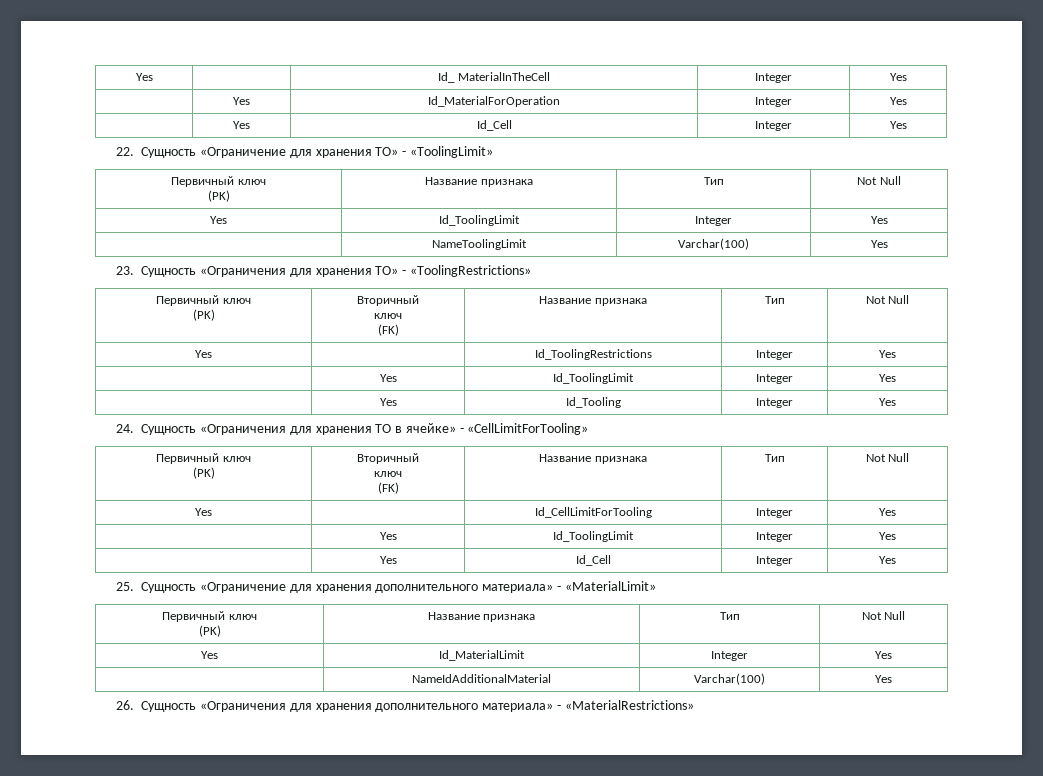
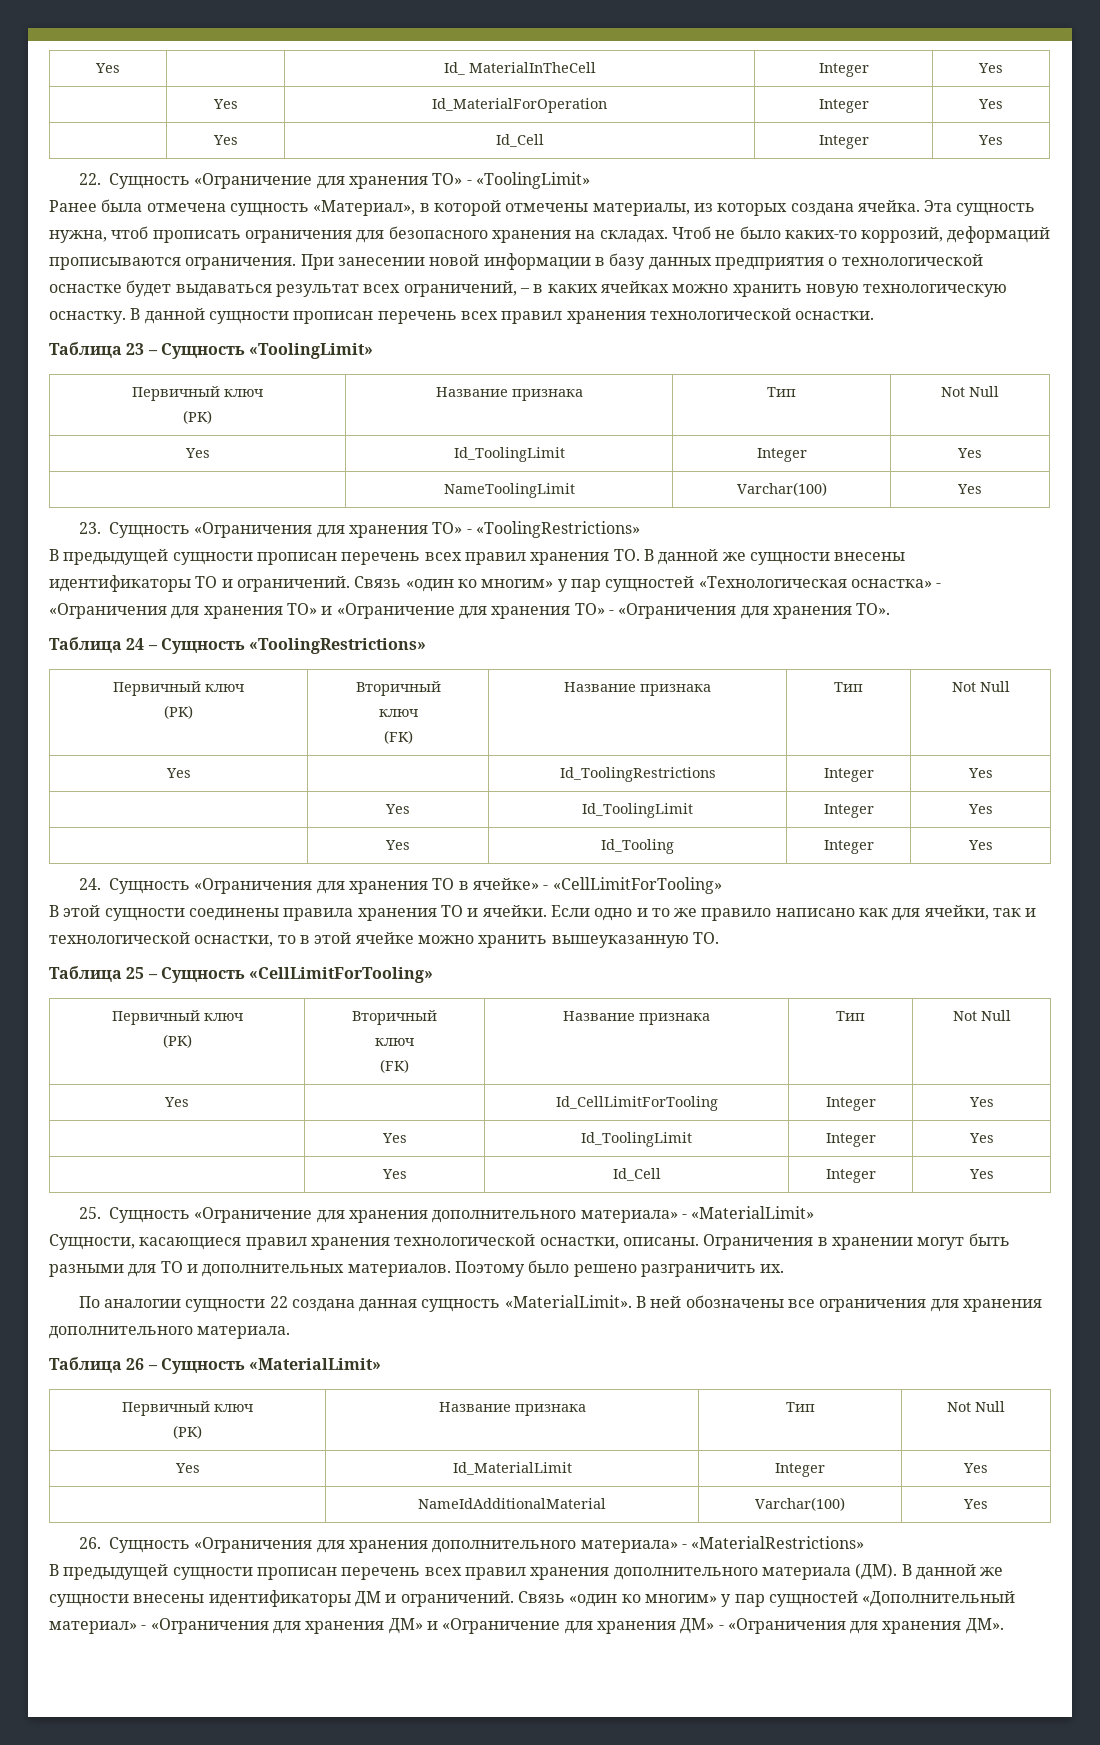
(493, 152) none -> [49,199,1036,216] [49,226,1051,243] [49,253,983,270] [49,280,1008,297] [49,308,875,324] [49,342,374,359] // Ранее была отмечена сущность «Материал», в которой отмечены материалы, из которых создана ячейка. Эта сущность нужна, чтоб прописать ограничения для безопасного хранения на складах. Чтоб не было каких-то коррозий, деформаций прописываются ограничения. При занесении новой информации в базу данных предприятия о технологической оснастке будет выдаваться результат всех ограничений, – в каких ячейках можно хранить новую технологическую оснастку. В данной сущности прописан перечень всех правил хранения технологической оснастки. // Таблица 23 – Сущность «ToolingLimit»
(531, 271) none -> [49,549,906,565] [49,575,942,592] [49,603,891,619] [49,637,427,654] // В предыдущей сущности прописан перечень всех правил хранения ТО. В данной же сущности внесены идентификаторы ТО и ограничений. Связь «один ко многим» у пар сущностей «Технологическая оснастка» - «Ограничения для хранения ТО» и «Ограничение для хранения ТО» - «Ограничения для хранения ТО». // Таблица 24 – Сущность «ToolingRestrictions»
(589, 429) none -> [49,905,1037,921] [49,932,719,948] [49,966,434,983] // В этой сущности соединены правила хранения ТО и ячейки. Если одно и то же правило написано как для ячейки, так и технологической оснастки, то в этой ячейке можно хранить вышеуказанную ТО. // Таблица 25 – Сущность «CellLimitForTooling»
(656, 586) none -> [49,1233,1010,1250] [49,1260,785,1277] [78,1295,1043,1312] [49,1326,291,1339] [49,1357,382,1374] // Сущности, касающиеся правил хранения технологической оснастки, описаны. Ограничения в хранении могут быть разными для ТО и дополнительных материалов. Поэтому было решено разграничить их. // По аналогии сущности 22 создана данная сущность «MaterialLimit». В ней обозначены все ограничения для хранения дополнительного материала. // Таблица 26 – Сущность «MaterialLimit»
(694, 705) none -> [49,1563,1004,1580] [49,1590,1016,1607] [49,1618,1004,1634] // В предыдущей сущности прописан перечень всех правил хранения дополнительного материала (ДМ). В данной же сущности внесены идентификаторы ДМ и ограничений. Связь «один ко многим» у пар сущностей «Дополнительный материал» - «Ограничения для хранения ДМ» и «Ограничение для хранения ДМ» - «Ограничения для хранения ДМ».

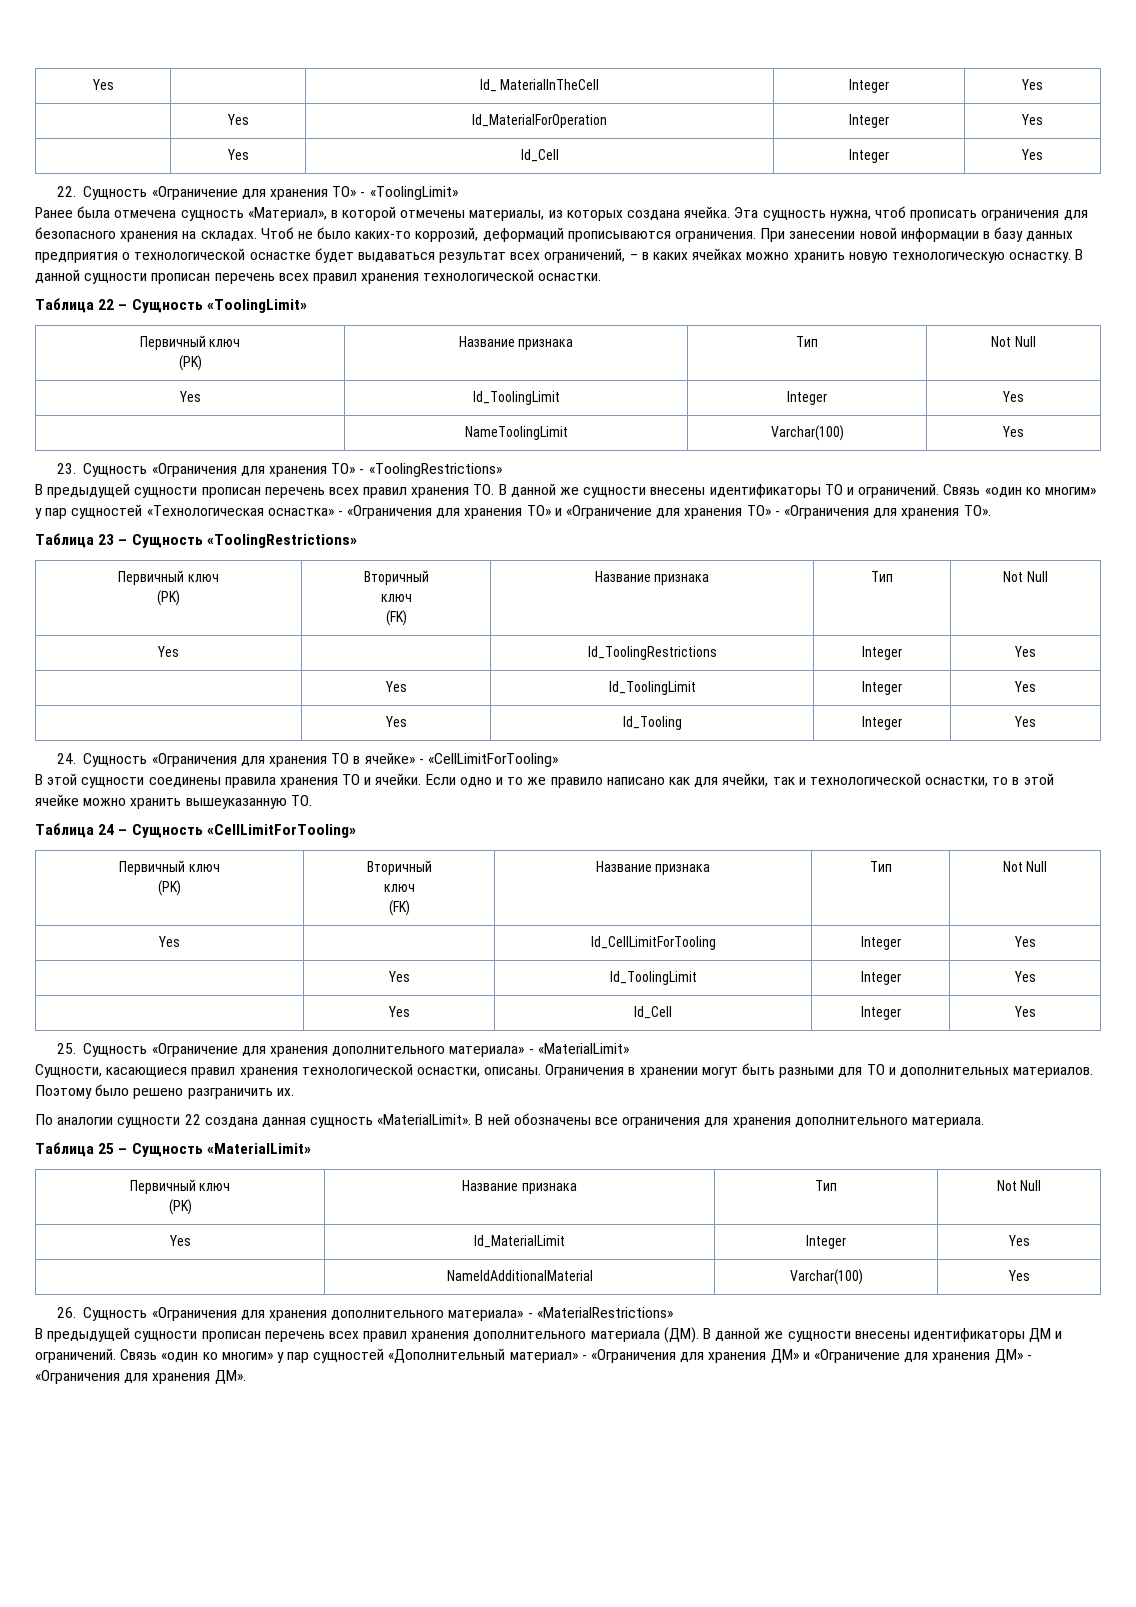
[126,343,145,355] 23 -> [98,299,115,310] 22
[126,638,145,650] 24 -> [98,534,115,545] 23
[126,967,145,979] 25 -> [98,824,115,835] 24
[126,1358,145,1370] 26 -> [98,1143,115,1154] 25

